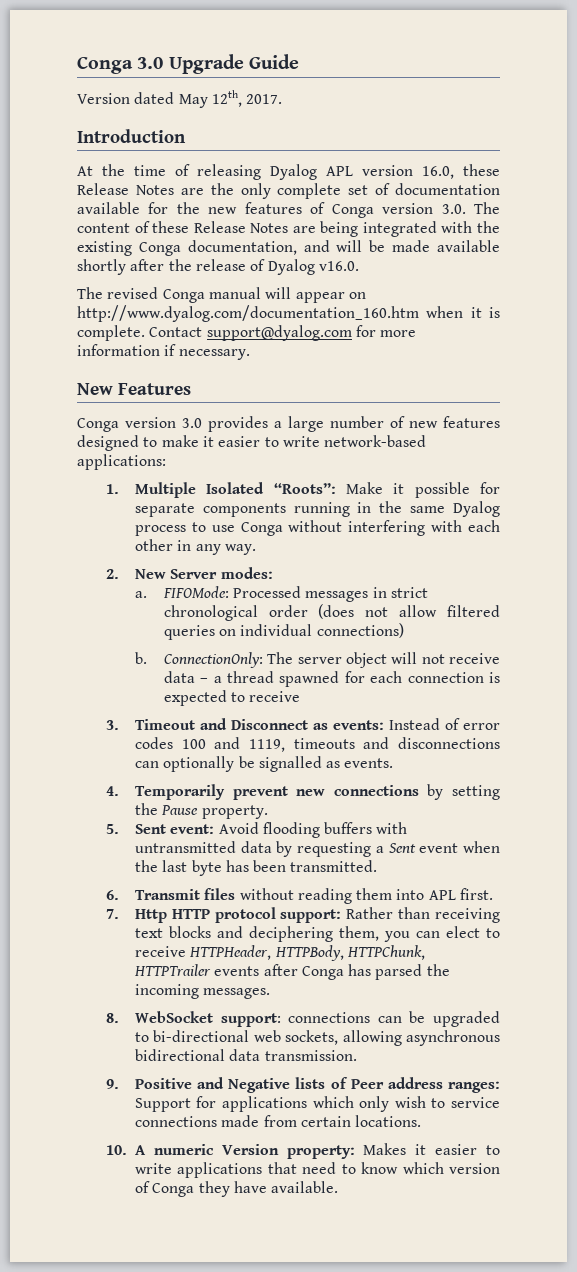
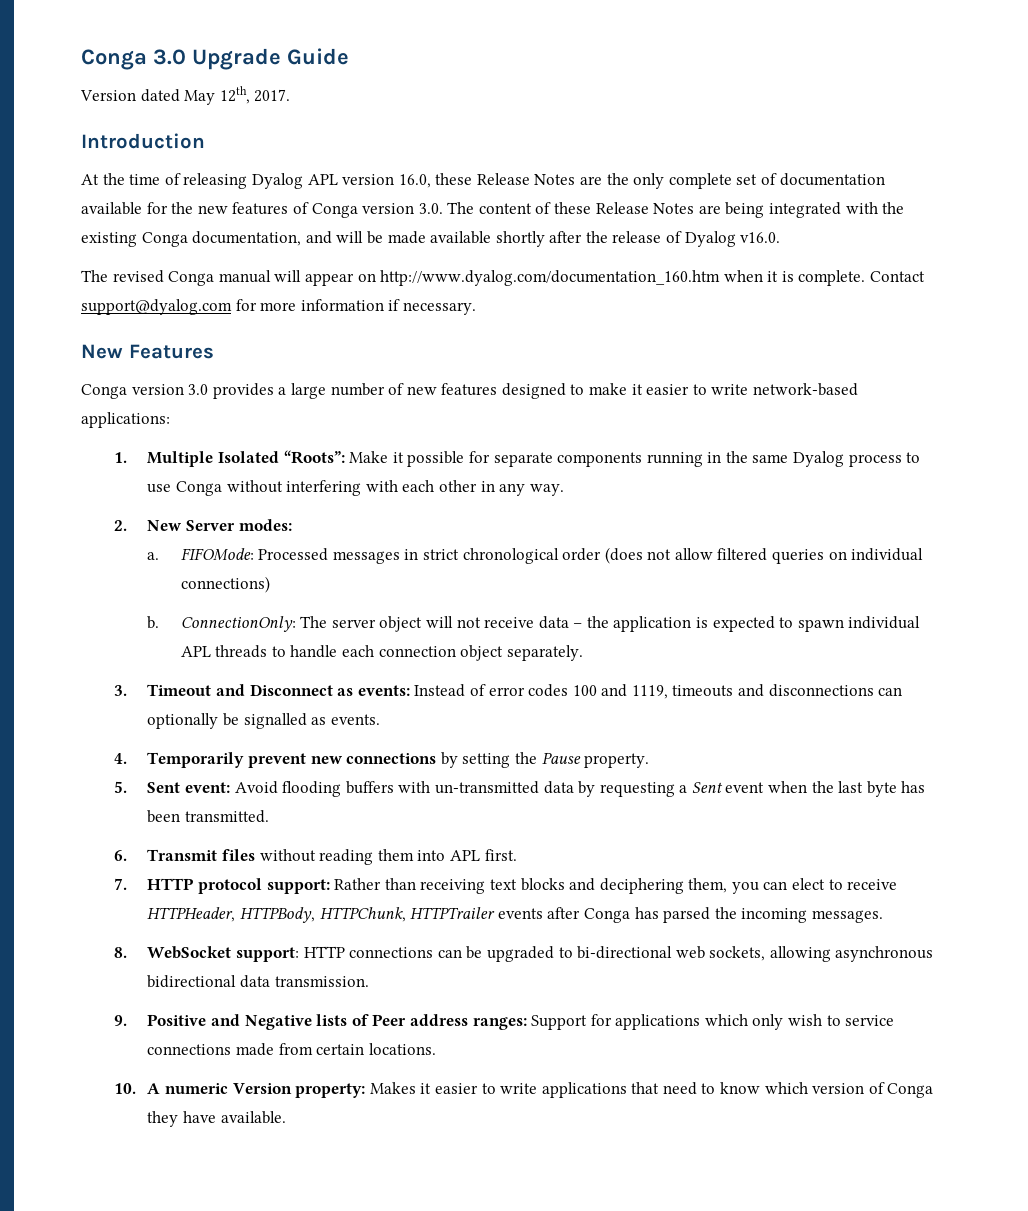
[213,671,500,687] [163,690,301,706] a thread spawned for each connection is expected to receive -> [586,616,921,632] [180,645,583,661] the application is expected to spawn individual APL threads to handle each connection object separately.
[134,841,236,853] untransmitted -> [434,781,539,794] un-transmitted
[134,909,167,923] Http -> (128, 884) none
(281, 1020) none -> [303,946,345,958] HTTP

